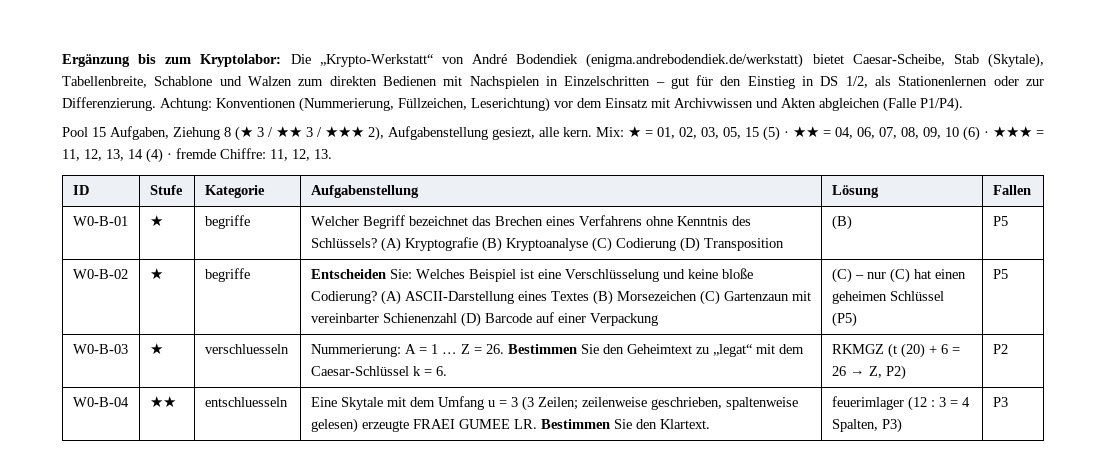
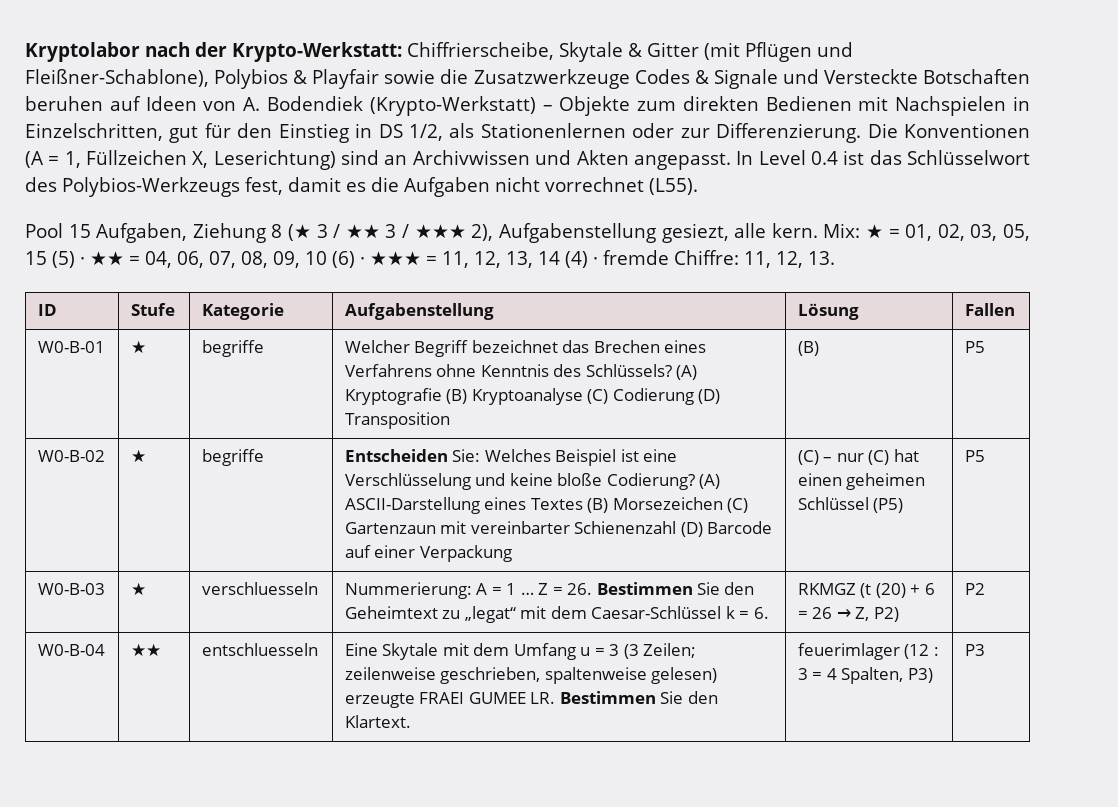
[62,53,1044,68] [62,76,292,88] Ergänzung bis zum Kryptolabor: Die „Krypto-Werkstatt“ von André Bodendiek (enigma.andrebodendiek.de/werkstatt) bietet Caesar-Scheibe, Stab (Skytale), Tabellenbreite, Schablone und Walzen -> [25,42,853,62] [25,69,1031,89] [25,96,631,116] Kryptolabor nach der Krypto-Werkstatt: Chiffrierscheibe, Skytale & Gitter (mit Pflügen und Fleißner-Schablone), Polybios & Playfair sowie die Zusatzwerkzeuge Codes & Signale und Versteckte Botschaften beruhen auf Ideen von A. Bodendiek (Krypto-Werkstatt) – Objekte
[564,76,665,86] Einzelschritten – -> [25,123,163,141] Einzelschritten,
[160,97,963,112] Achtung: Konventionen (Nummerierung, Füllzeichen, Leserichtung) vor dem Einsatz mit Archivwissen und Akten abgleichen (Falle P1/P4). -> [867,123,1030,138] [25,150,1031,170] [25,177,698,197] Die Konventionen (A = 1, Füllzeichen X, Leserichtung) sind an Archivwissen und Akten angepasst. In Level 0.4 ist das Schlüsselwort des Polybios-Werkzeugs fest, damit es die Aufgaben nicht vorrechnet (L55).

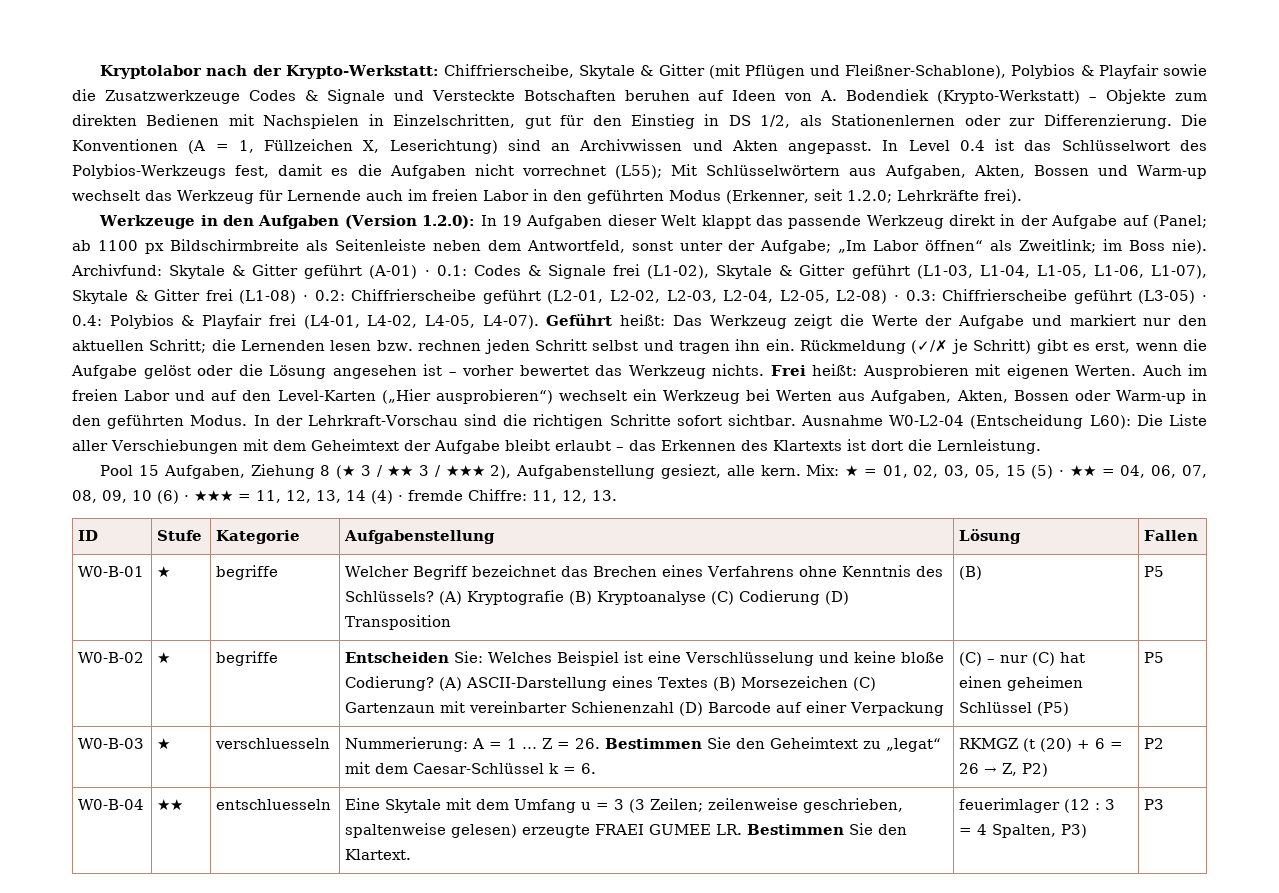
[649,178,698,195] (L55). -> [615,164,1208,179] [72,189,1022,204] [99,214,1207,229] [72,239,1208,254] [71,264,1207,279] [72,289,1207,304] [72,314,1208,329] [72,339,1207,354] [71,364,1207,379] [72,389,1208,404] [72,414,1207,429] [72,439,1041,454] (L55); Mit Schlüsselwörtern aus Aufgaben, Akten, Bossen und Warm-up wechselt das Werkzeug für Lernende auch im freien Labor in den geführten Modus (Erkenner, seit 1.2.0; Lehrkräfte frei). // Werkzeuge in den Aufgaben (Version 1.2.0): In 19 Aufgaben dieser Welt klappt das passende Werkzeug direkt in der Aufgabe auf (Panel; ab 1100 px Bildschirmbreite als Seitenleiste neben dem Antwortfeld, sonst unter der Aufgabe; „Im Labor öffnen“ als Zweitlink; im Boss nie). Archivfund: Skytale & Gitter geführt (A-01) · 0.1: Codes & Signale frei (L1-02), Skytale & Gitter geführt (L1-03, L1-04, L1-05, L1-06, L1-07), Skytale & Gitter frei (L1-08) · 0.2: Chiffrierscheibe geführt (L2-01, L2-02, L2-03, L2-04, L2-05, L2-08) · 0.3: Chiffrierscheibe geführt (L3-05) · 0.4: Polybios & Playfair frei (L4-01, L4-02, L4-05, L4-07). Geführt heißt: Das Werkzeug zeigt die Werte der Aufgabe und markiert nur den aktuellen Schritt; die Lernenden lesen bzw. rechnen jeden Schritt selbst und tragen ihn ein. Rückmeldung (✓/✗ je Schritt) gibt es erst, wenn die Aufgabe gelöst oder die Lösung angesehen ist – vorher bewertet das Werkzeug nichts. Frei heißt: Ausprobieren mit eigenen Werten. Auch im freien Labor und auf den Level-Karten („Hier ausprobieren“) wechselt ein Werkzeug bei Werten aus Aufgaben, Akten, Bossen oder Warm-up in den geführten Modus. In der Lehrkraft-Vorschau sind die richtigen Schritte sofort sichtbar. Ausnahme W0-L2-04 (Entscheidung L60): Die Liste aller Verschiebungen mit dem Geheimtext der Aufgabe bleibt erlaubt – das Erkennen des Klartexts ist dort die Lernleistung.

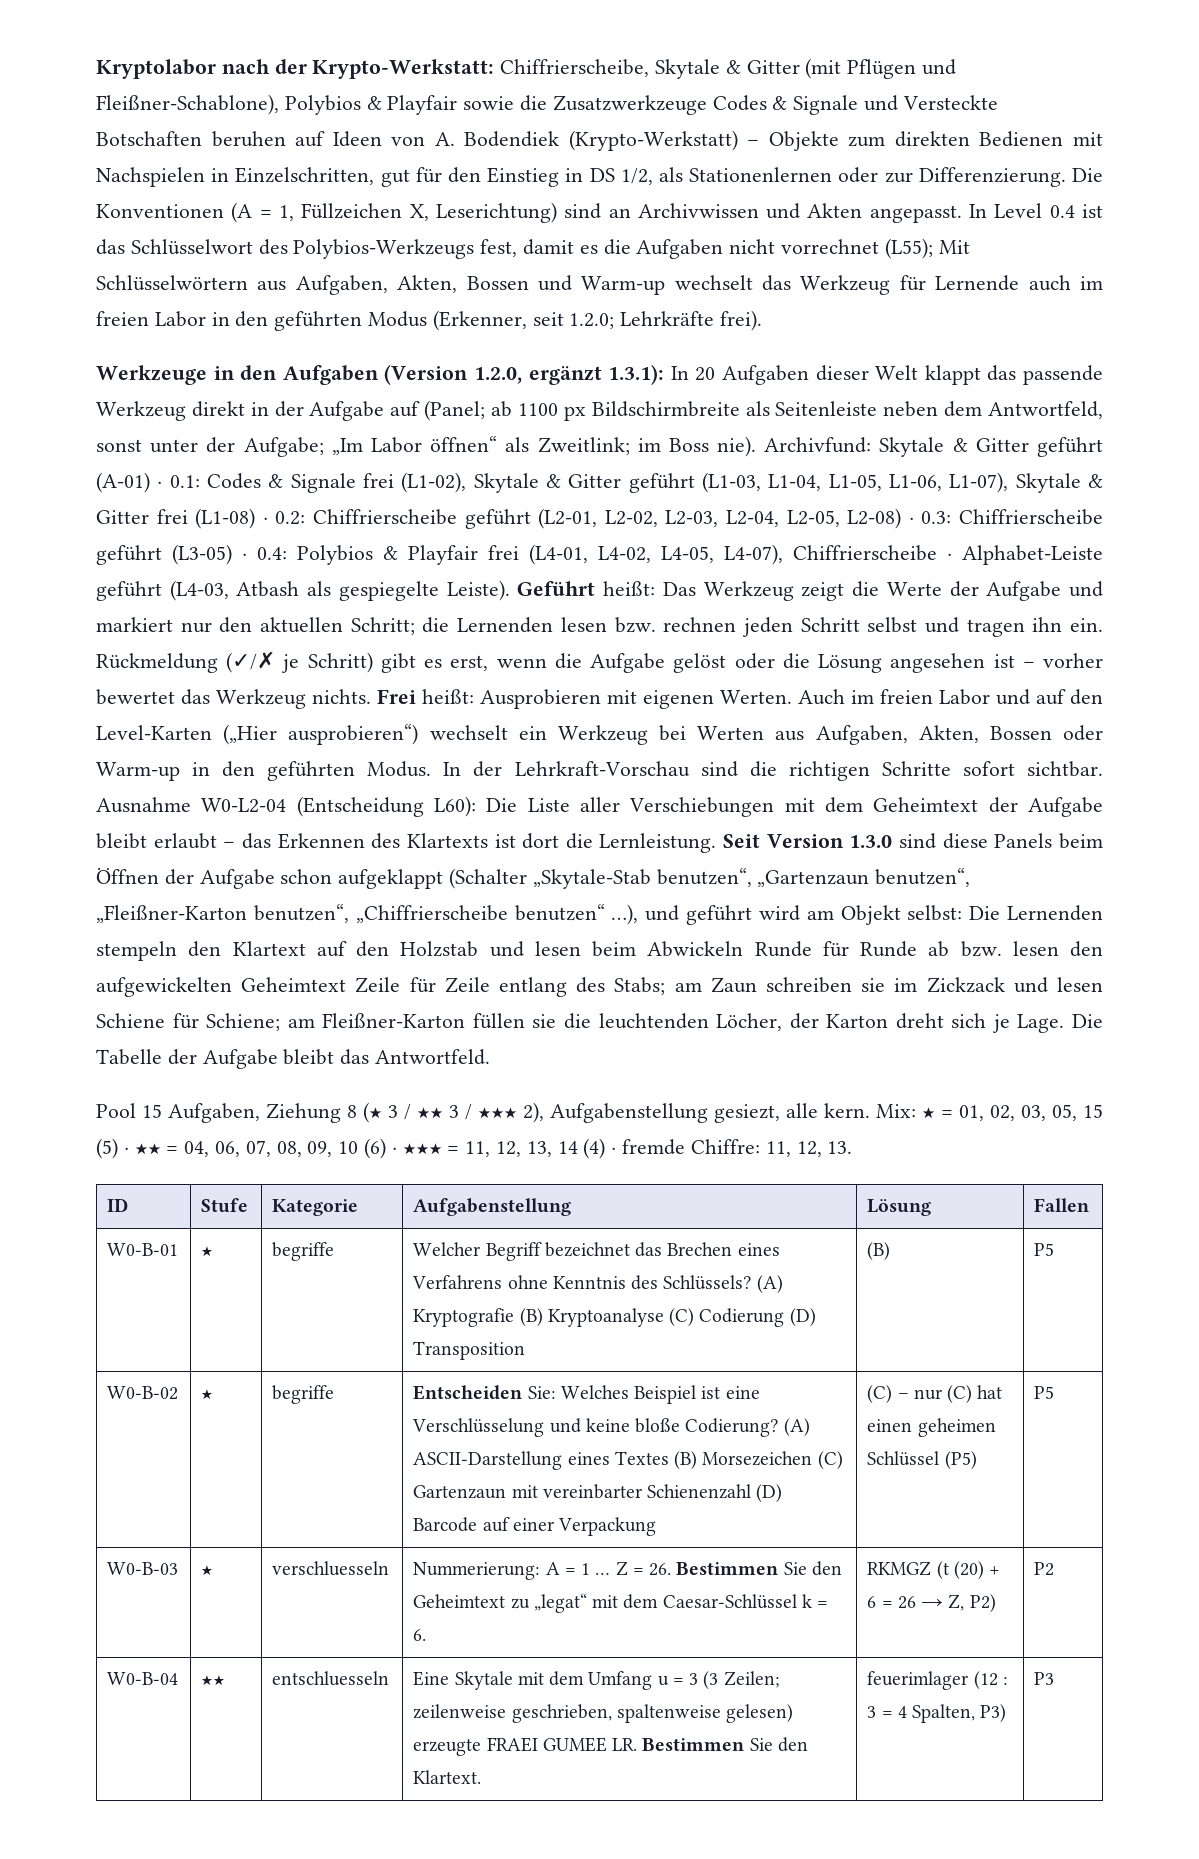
[422,215,522,229] 1.2.0): In 19 -> [474,364,716,385] 1.2.0, ergänzt 1.3.1): In 20
[482,315,539,329] L4-07). -> [724,544,1103,565] [96,580,510,601] L4-07), Chiffrierscheibe · Alphabet-Leiste geführt (L4-03, Atbash als gespiegelte Leiste).
(1041, 446) none -> [723,833,1103,849] [96,867,971,889] [96,904,1104,925] [96,941,1103,961] [96,977,1104,997] [96,1013,1103,1033] [96,1049,491,1069] Seit Version 1.3.0 sind diese Panels beim Öffnen der Aufgabe schon aufgeklappt (Schalter „Skytale-Stab benutzen“, „Gartenzaun benutzen“, „Fleißner-Karton benutzen“, „Chiffrierscheibe benutzen“ …), und geführt wird am Objekt selbst: Die Lernenden stempeln den Klartext auf den Holzstab und lesen beim Abwickeln Runde für Runde ab bzw. lesen den aufgewickelten Geheimtext Zeile für Zeile entlang des Stabs; am Zaun schreiben sie im Zickzack und lesen Schiene für Schiene; am Fleißner-Karton füllen sie die leuchtenden Löcher, der Karton dreht sich je Lage. Die Tabelle der Aufgabe bleibt das Antwortfeld.

